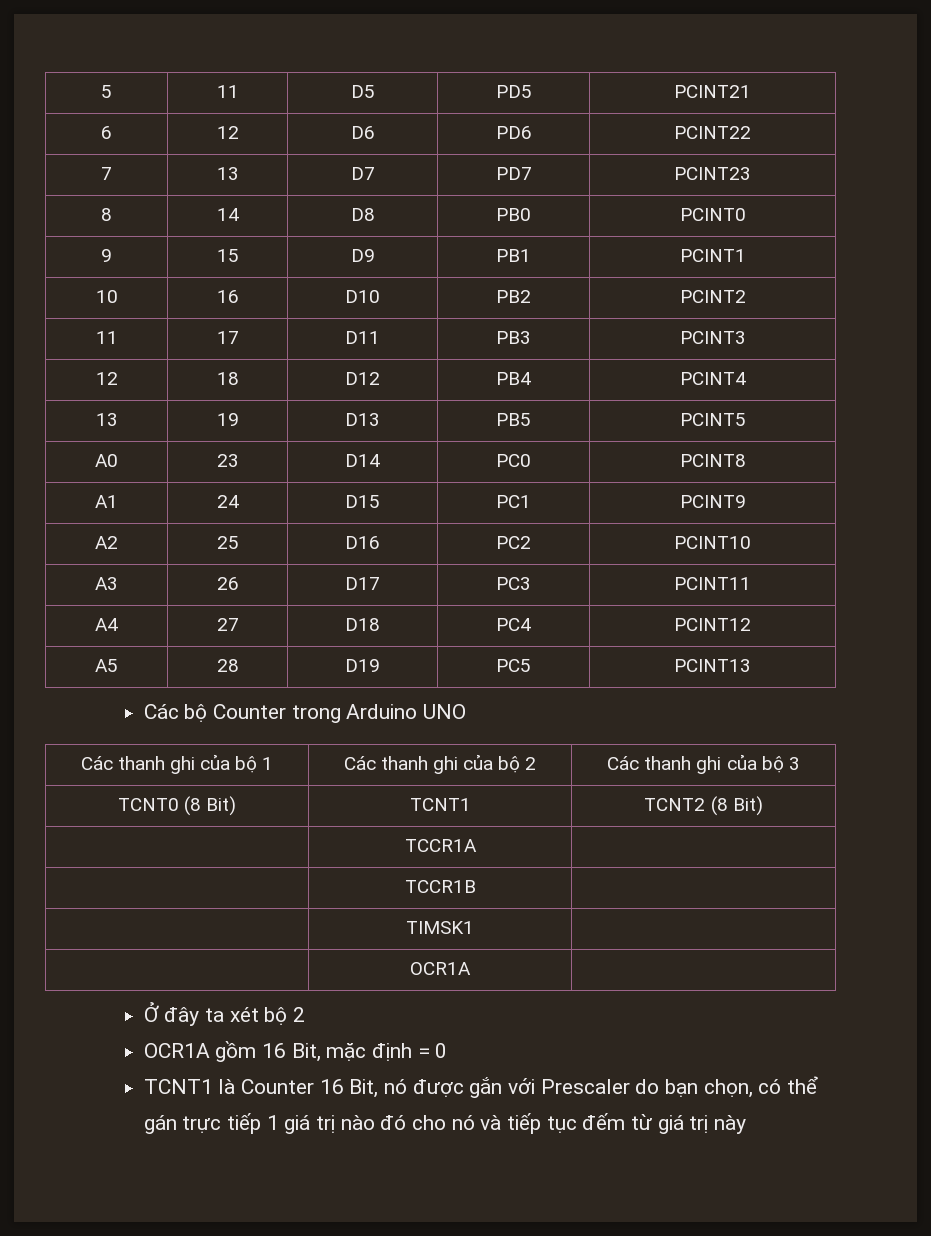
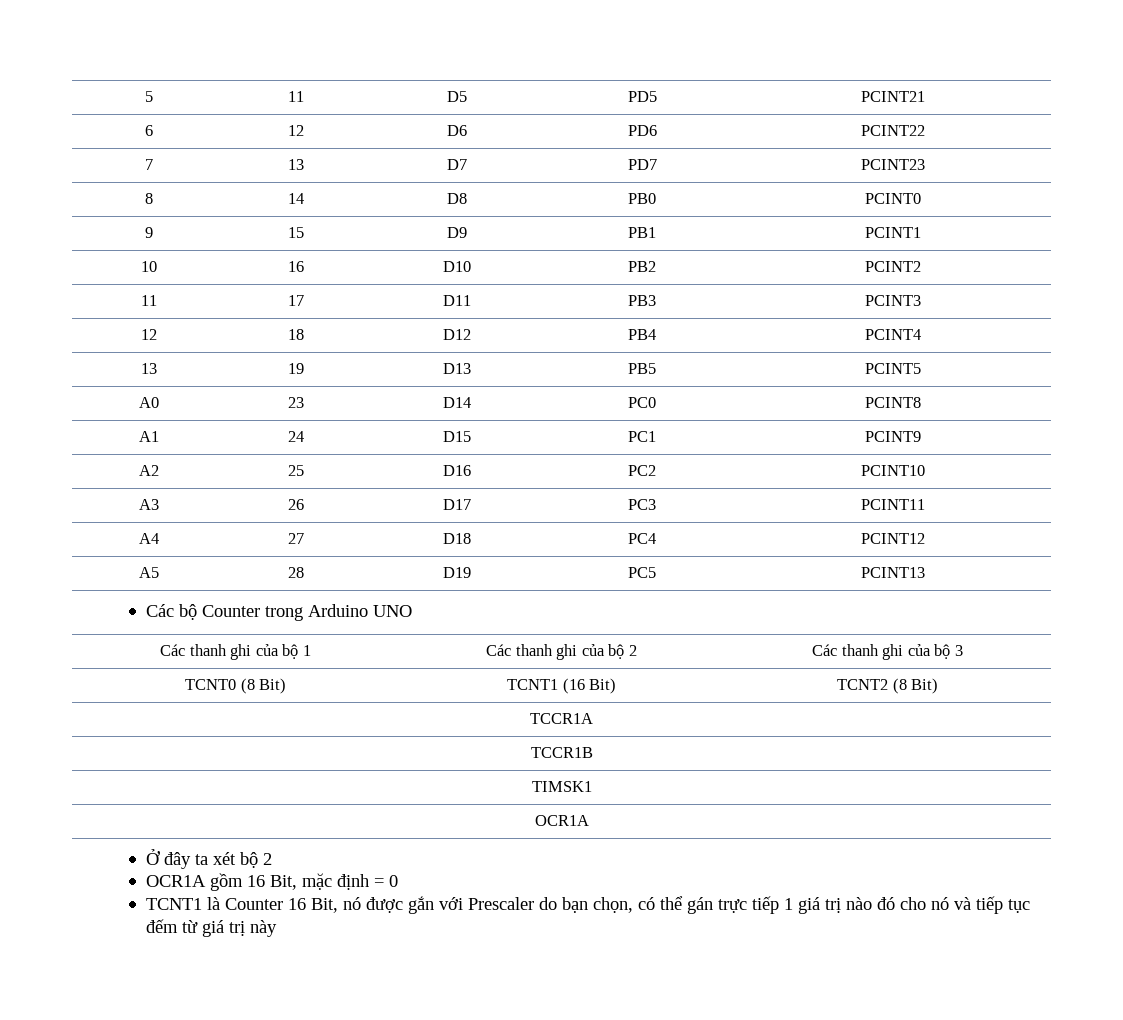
(471, 804) none -> [562,678,616,694] (16 Bit)

